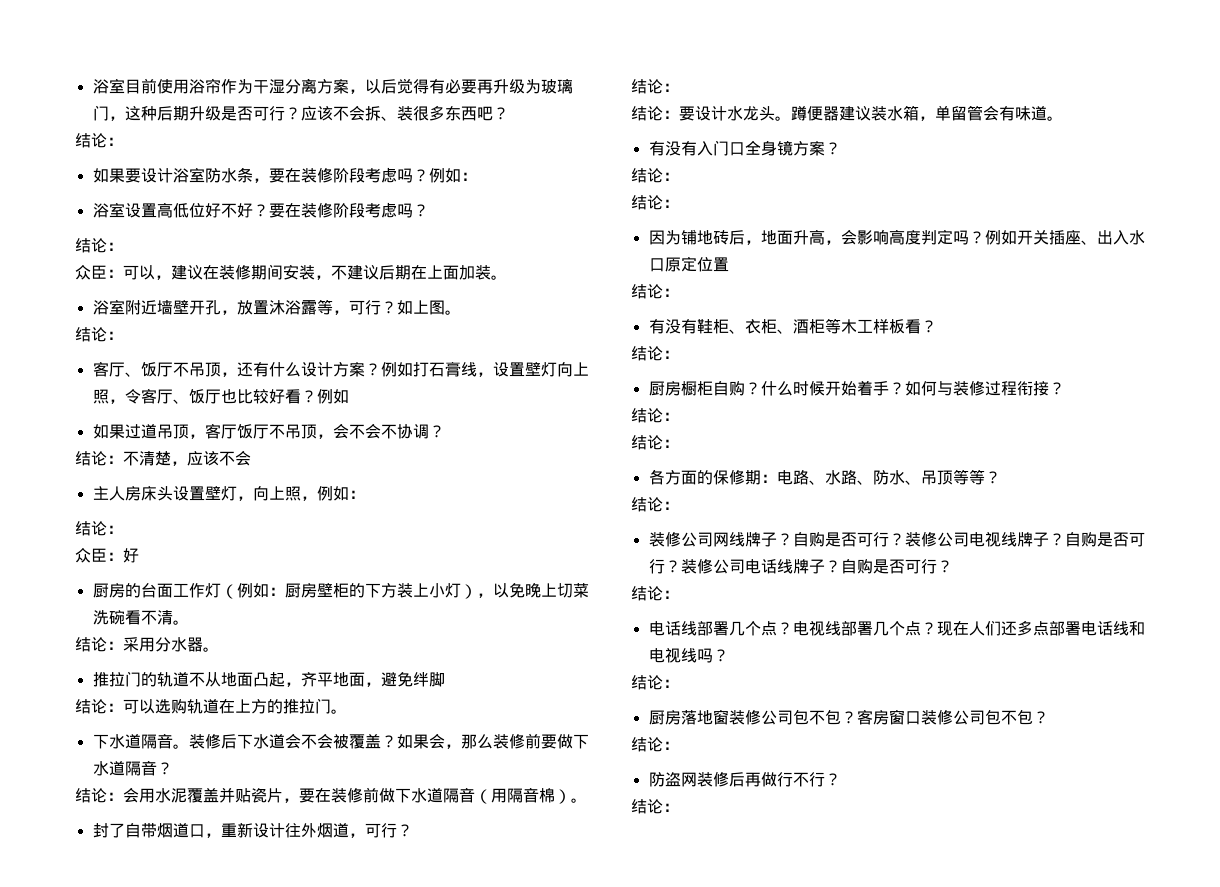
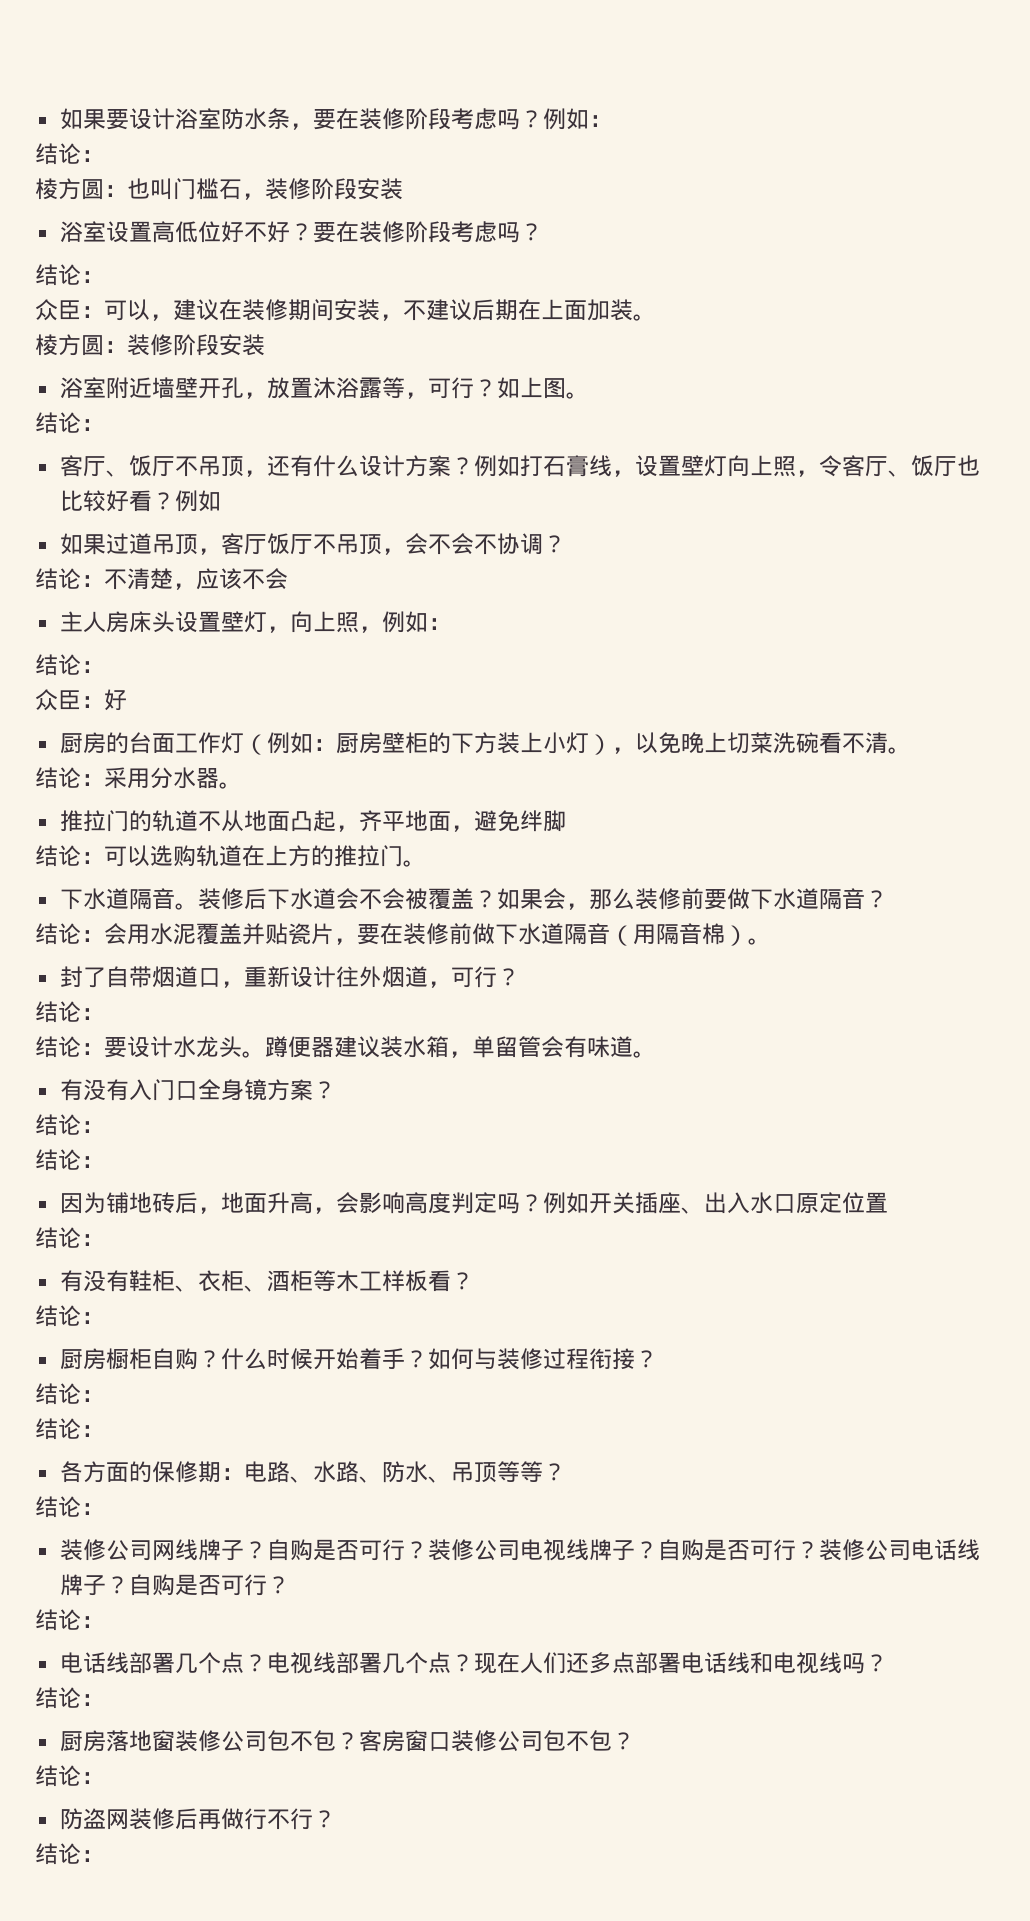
[92,78,573,94] [92,105,509,121] [75,133,123,148] 浴室目前使用浴帘作为干湿分离方案，以后觉得有必要再升级为玻璃门，这种后期升级是否可行？应该不会拆、装很多东西吧？ // 结论： // -> (59, 119) none
(477, 176) none -> [35,143,104,165] [35,178,403,200] // 结论： // 棱方圆：也叫门槛石，装修阶段安装
(507, 277) none -> [35,334,265,356] // 棱方圆：装修阶段安装

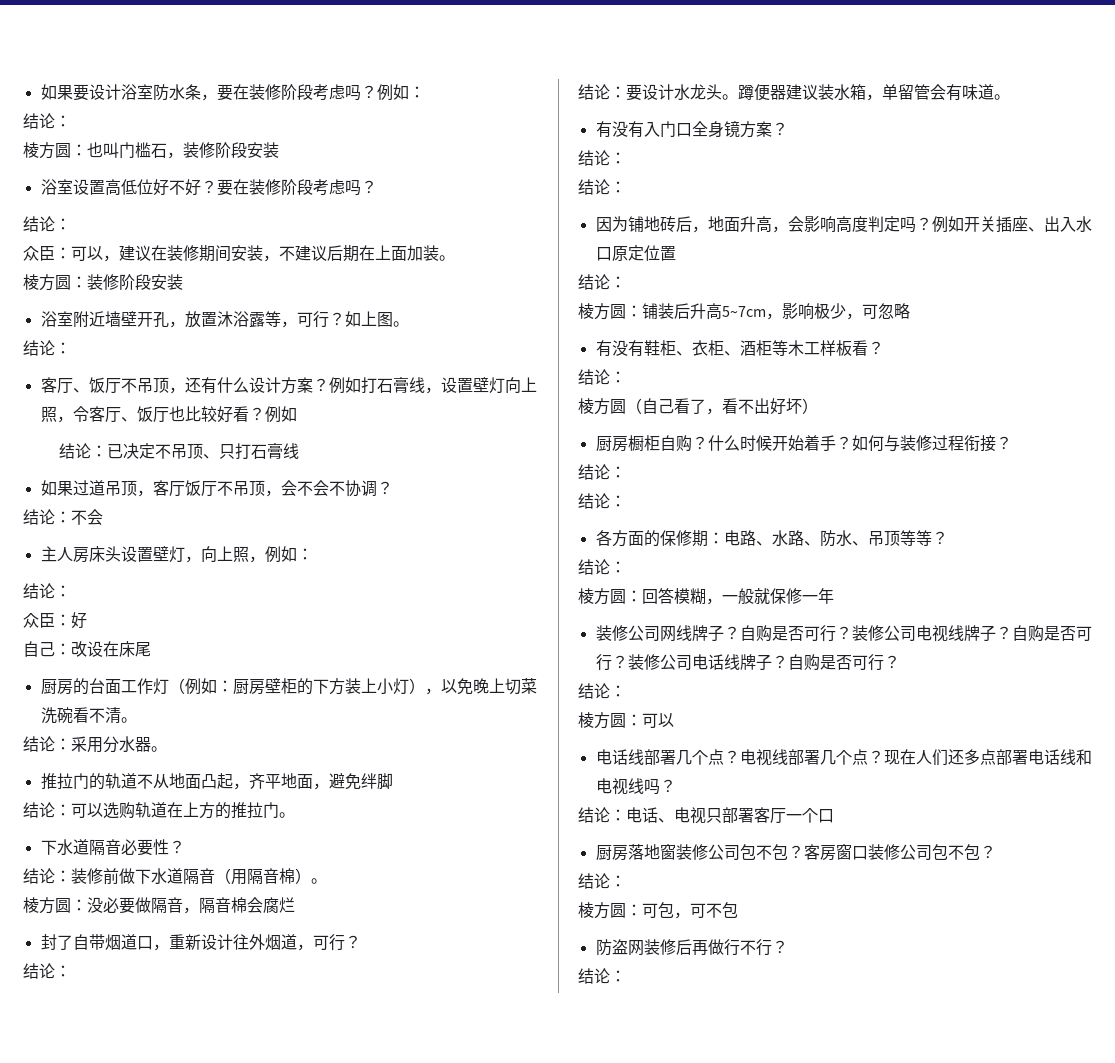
(221, 501) none -> [58,443,299,459] // 结论：已决定不吊顶、只打石膏线
[127,568,265,590] 清楚，应该不 -> (87, 517) none
(127, 700) none -> [23,641,151,657] // 自己：改设在床尾
[174,888,888,910] [35,923,403,945] 。装修后下水道会不会被覆盖？如果会，那么装修前要做下水道隔音？ // 结论：会用水泥覆盖并贴瓷片，要在 -> [120,839,185,856] [23,868,71,884] 必要性？ // 结论：
(771, 941) none -> [23,897,295,914] // 棱方圆：没必要做隔音，隔音棉会腐烂
(104, 1240) none -> [578,303,910,320] // 棱方圆：铺装后升高5~7cm，影响极少，可忽略
(104, 1318) none -> [578,398,818,415] // 棱方圆（自己看了，看不出好坏）
(104, 1509) none -> [578,588,834,605] // 棱方圆：回答模糊，一般就保修一年
(104, 1622) none -> [578,712,674,729] // 棱方圆：可以
(104, 1700) none -> [626,807,834,824] 电话、电视只部署客厅一个口
(104, 1778) none -> [578,902,738,919] // 棱方圆：可包，可不包

